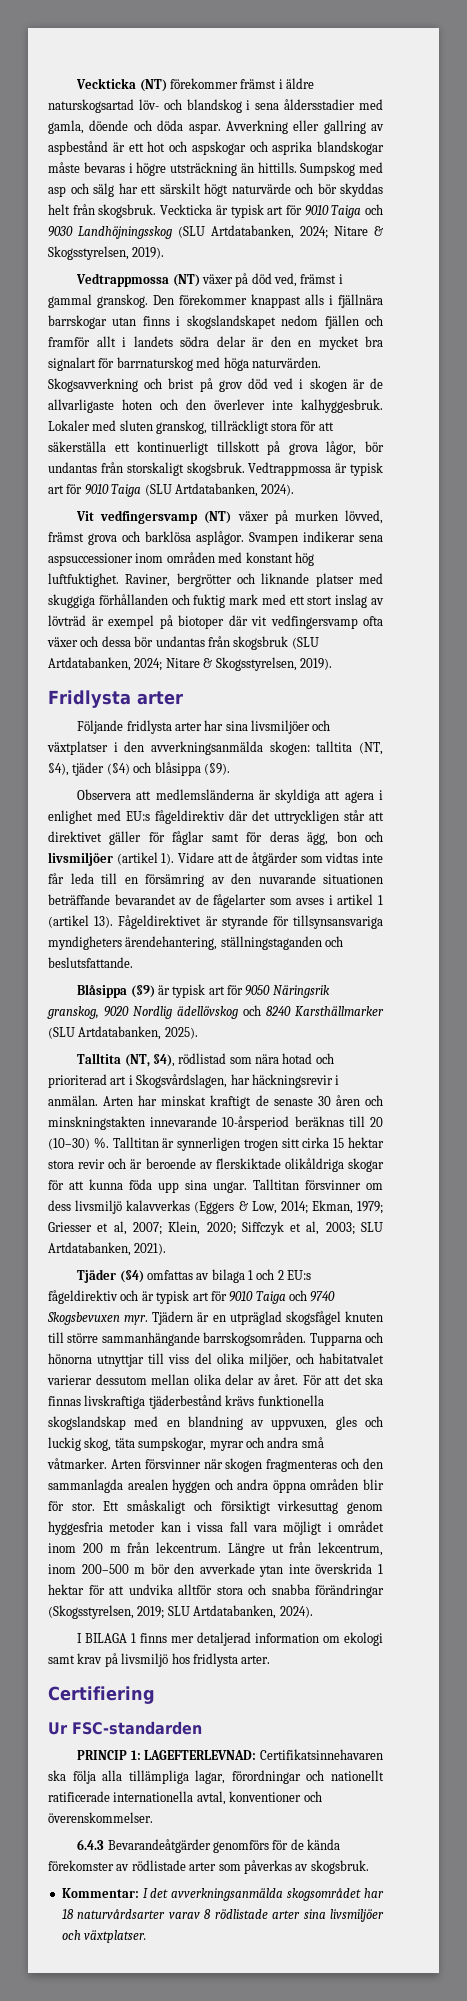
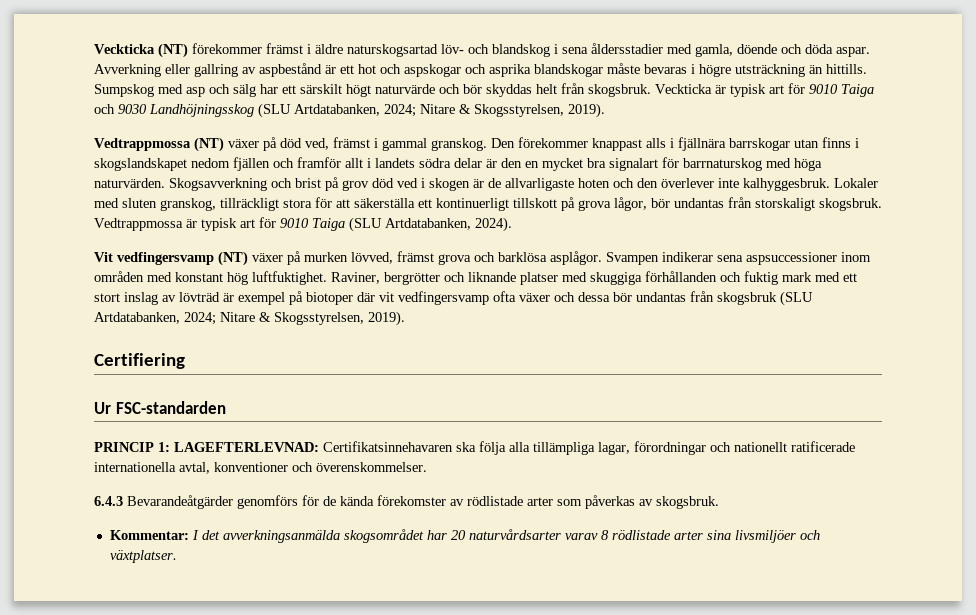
[48,690,183,708] [77,720,331,734] [47,741,383,755] [48,762,230,776] [77,789,383,803] [48,810,384,824] [48,831,384,845] [48,852,383,866] [48,873,383,887] [48,894,383,908] [48,915,383,929] [48,936,344,950] [48,957,133,968] [77,984,330,998] [47,1005,384,1019] [48,1026,198,1040] [77,1053,334,1067] [48,1074,340,1088] [48,1095,383,1109] [48,1116,383,1130] [48,1137,384,1151] [48,1158,384,1172] [48,1179,383,1193] [48,1200,383,1214] [48,1221,384,1235] [48,1242,167,1256] [77,1269,312,1283] [48,1290,336,1304] [47,1311,383,1325] [48,1332,383,1346] [48,1353,384,1367] [47,1374,383,1385] [48,1395,324,1409] [48,1416,383,1430] [48,1437,324,1451] [47,1458,383,1472] [48,1479,384,1493] [48,1500,384,1514] [48,1521,384,1535] [48,1542,383,1556] [48,1563,383,1577] [48,1584,384,1598] [48,1605,313,1619] [77,1632,383,1646] [48,1653,271,1667] // Fridlysta arter // Följande fridlysta arter har sina livsmiljöer och växtplatser i den avverkningsanmälda skogen: talltita (NT, §4), tjäder (§4) och blåsippa (§9). // Observera att medlemsländerna är skyldiga att agera i enlighet med EU:s fågeldirektiv där det uttryckligen står att direktivet gäller för fåglar samt för deras ägg, bon och livsmiljöer (artikel 1). Vidare att de åtgärder som vidtas inte får leda till en försämring av den nuvarande situationen beträffande bevarandet av de fågelarter som avses i artikel 1 (artikel 13). Fågeldirektivet är styrande för tillsynsansvariga myndigheters ärendehantering, ställningstaganden och beslutsfattande. // Blåsippa (§9) är typisk art för 9050 Näringsrik granskog, 9020 Nordlig ädellövskog och 8240 Karsthällmarker (SLU Artdatabanken, 2025). // Talltita (NT, §4), rödlistad som nära hotad och prioriterad art i Skogsvårdslagen, har häckningsrevir i anmälan. Arten har minskat kraftigt de senaste 30 åren och minskningstakten innevarande 10-årsperiod beräknas till 20 (10–30) %. Talltitan är synnerligen trogen sitt cirka 15 hektar stora revir och är beroende av flerskiktade olikåldriga skogar för att kunna föda upp sina ungar. Talltitan försvinner om dess livsmiljö kalavverkas (Eggers & Low, 2014; Ekman, 1979; Griesser et al, 2007; Klein, 2020; Siffczyk et al, 2003; SLU Artdatabanken, 2021). // Tjäder (§4) omfattas av bilaga 1 och 2 EU:s fågeldirektiv och är typisk art för 9010 Taiga och 9740 Skogsbevuxen myr. Tjädern är en utpräglad skogsfågel knuten till större sammanhängande barrskogsområden. Tupparna och hönorna utnyttjar till viss del olika miljöer, och habitatvalet varierar dessutom mellan olika delar av året. För att det ska finnas livskraftiga tjäderbestånd krävs funktionella skogslandskap med en blandning av uppvuxen, gles och luckig skog, täta sumpskogar, myrar och andra små våtmarker. Arten försvinner när skogen fragmenteras och den sammanlagda arealen hyggen och andra öppna områden blir för stor. Ett småskaligt och försiktigt virkesuttag genom hyggesfria metoder kan i vissa fall vara möjligt i området inom 200 m från lekcentrum. Längre ut från lekcentrum, inom 200–500 m bör den avverkade ytan inte överskrida 1 hektar för att undvika alltför stora och snabba förändringar (Skogsstyrelsen, 2019; SLU Artdatabanken, 2024). // I BILAGA 1 finns mer detaljerad information om ekologi samt krav på livsmiljö hos fridlysta arter. -> (405, 318) none
[61,1909,74,1919] 18 -> [450,530,466,540] 20

